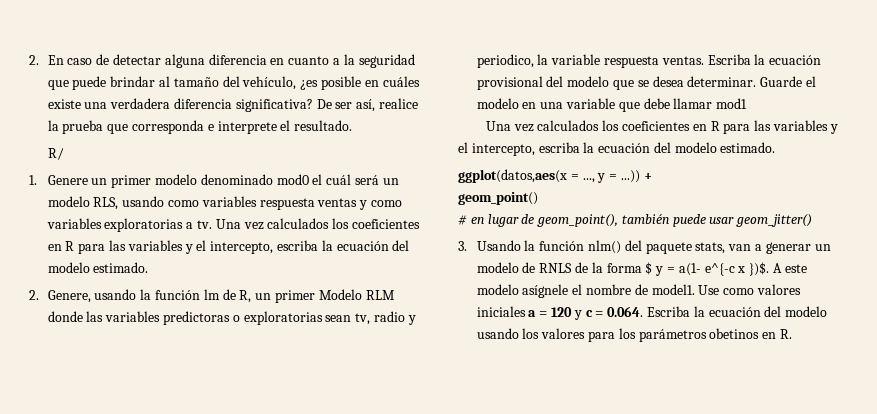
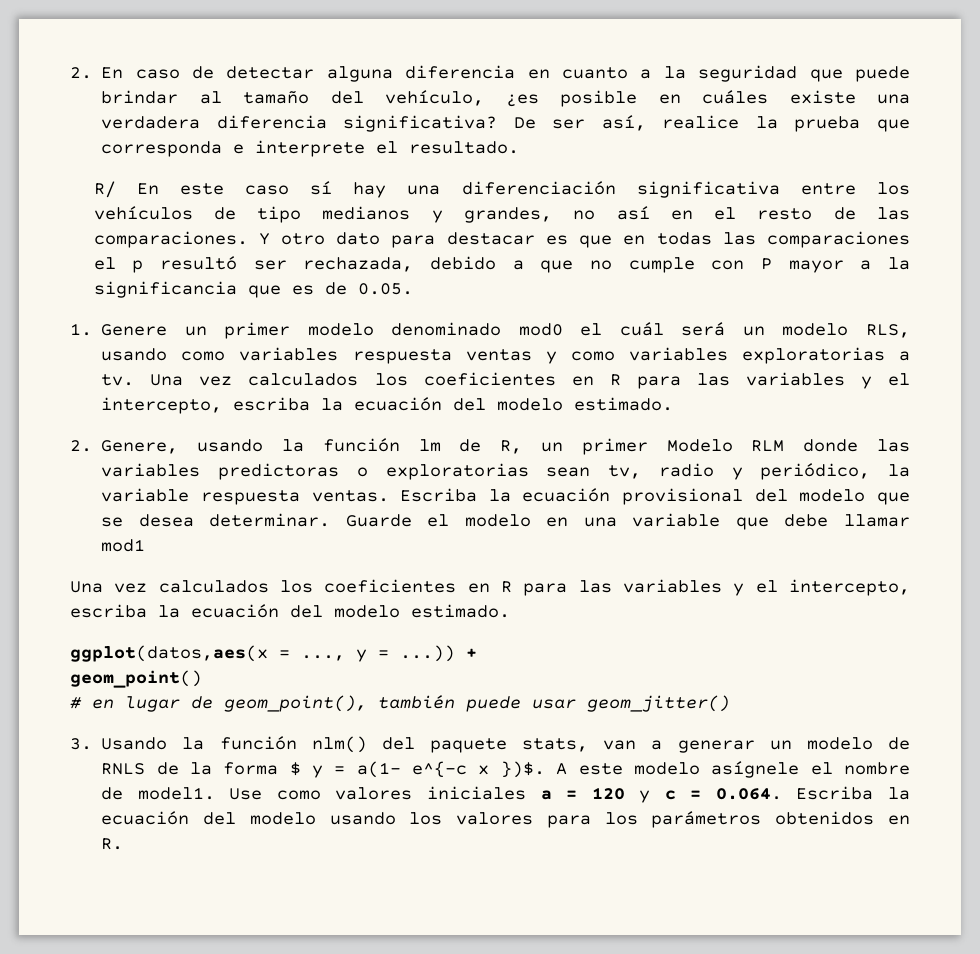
(64, 154) none -> [136,181,910,198] [93,206,911,223] [93,231,910,248] [93,256,910,273] [93,281,413,298] En este caso sí hay una diferenciación significativa entre los vehículos de tipo medianos y grandes, no así en el resto de las comparaciones. Y otro dato para destacar es que en todas las comparaciones el p resultó ser rechazada, debido a que no cumple con P mayor a la significancia que es de 0.05.
[476,54,534,68] periodico, -> [760,463,871,480] periódico,
[709,328,760,339] obetinos -> [775,811,875,825] obtenidos

